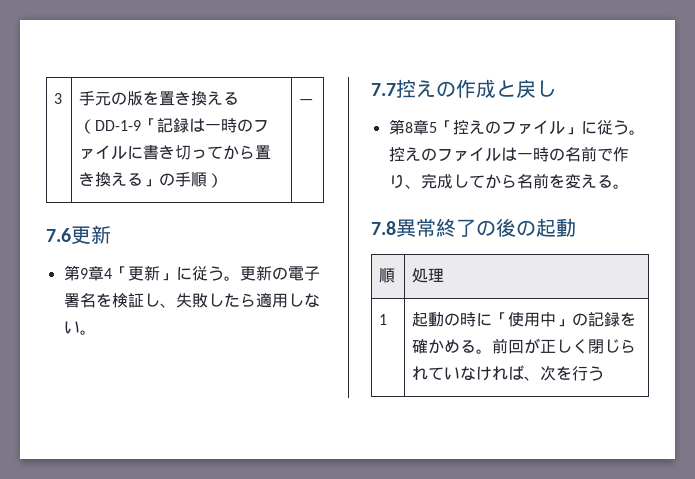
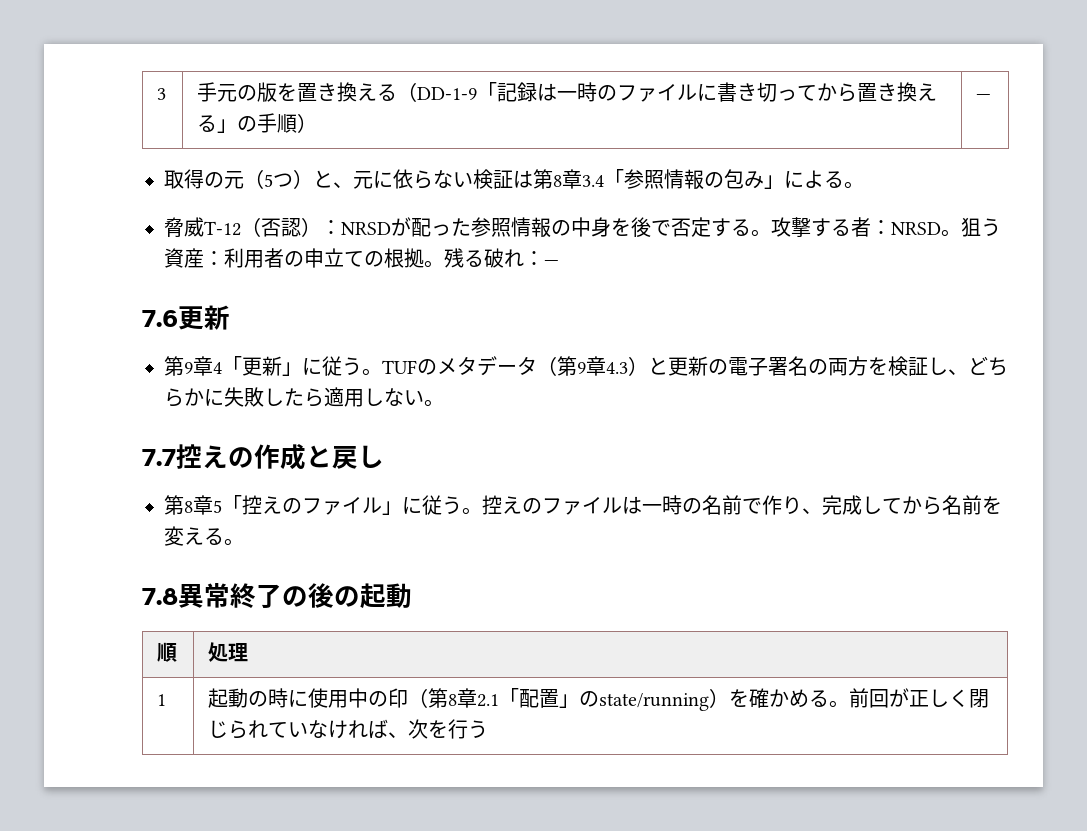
(314, 101) none -> [164,169,864,190] [164,217,1001,238] [164,248,559,268] // 取得の元（5つ）と、元に依らない検証は第8章3.4「参照情報の包み」による。 // 脅威T-12（否認）：NRSDが配った参照情報の中身を後で否定する。攻撃する者：NRSD。狙う資産：利用者の申立ての根拠。残る破れ：—
(240, 278) none -> [382,356,668,376] TUFのメタデータ（第9章4.3）と
(96, 300) none -> [808,356,868,376] の両方
(176, 305) none -> [968,356,1008,376] [164,388,224,407] どちらかに
[492,312,621,327] 「使用中」の記録 -> [308,688,730,711] 使用中の印（第8章2.1「配置」のstate/running）

